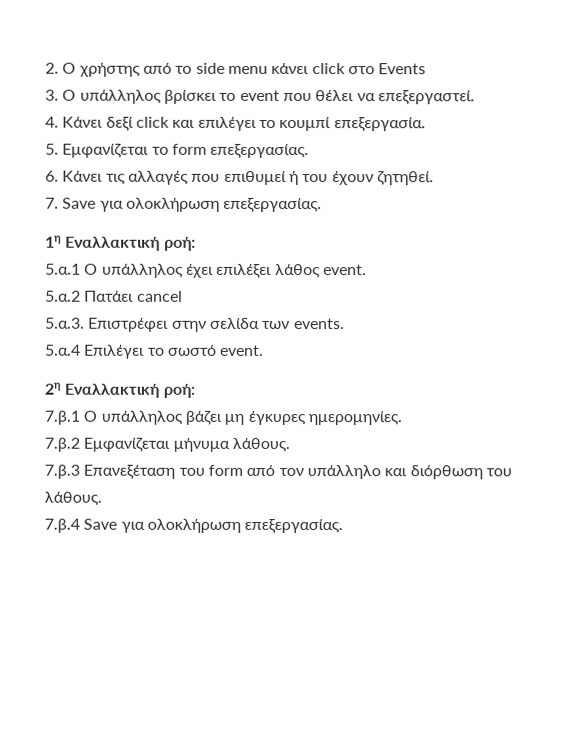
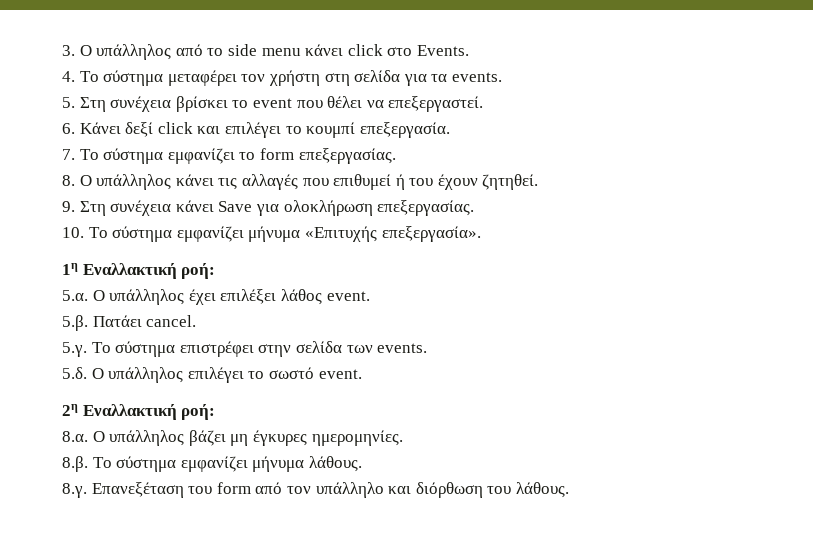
[45,62,141,77] 2. Ο χρήστης -> [62,44,172,60] 3. Ο υπάλληλος
[378,63,427,75] [45,89,162,104] Εvents // 3. Ο υπάλληλος -> [416,45,469,56] [62,70,502,86] [62,96,172,112] Εvents. // 4. Το σύστημα μεταφέρει τον χρήστη στη σελίδα για τα events. // 5. Στη συνέχεια
[45,116,59,128] 4. -> [62,123,75,134] 6.
[45,143,150,158] 5. Εμφανίζεται -> [62,148,235,164] 7. Το σύστημα εμφανίζει
[45,170,104,182] 6. Κάνει -> [62,174,214,190] 8. Ο υπάλληλος κάνει
[45,197,323,213] 7. Save για ολοκλήρωση επεξεργασίας. -> [62,200,475,216] [62,226,481,242] 9. Στη συνέχεια κάνει Save για ολοκλήρωση επεξεργασίας. // 10. Το σύστημα εμφανίζει μήνυμα «Επιτυχής επεξεργασία».
[45,263,81,275] 5.α.1 -> [62,290,88,301] 5.α.
[45,290,183,302] [45,317,170,332] 5.α.2 Πατάει cancel // 5.α.3. Επιστρέφει -> [62,315,197,331] [62,341,254,357] 5.β. Πατάει cancel. // 5.γ. Το σύστημα επιστρέφει
[45,344,146,359] 5.α.4 Επιλέγει -> [62,367,244,383] 5.δ. Ο υπάλληλος επιλέγει
[44,410,80,425] 7.β.1 -> [62,431,88,442] 8.α.
[44,437,171,452] 7.β.2 Εμφανίζεται -> [62,456,248,472] 8.β. Το σύστημα εμφανίζει
[44,464,80,479] 7.β.3 -> [62,483,87,498] 8.γ.
[44,518,344,534] // 7.β.4 Save για ολοκλήρωση επεξεργασίας. -> (569, 490) none

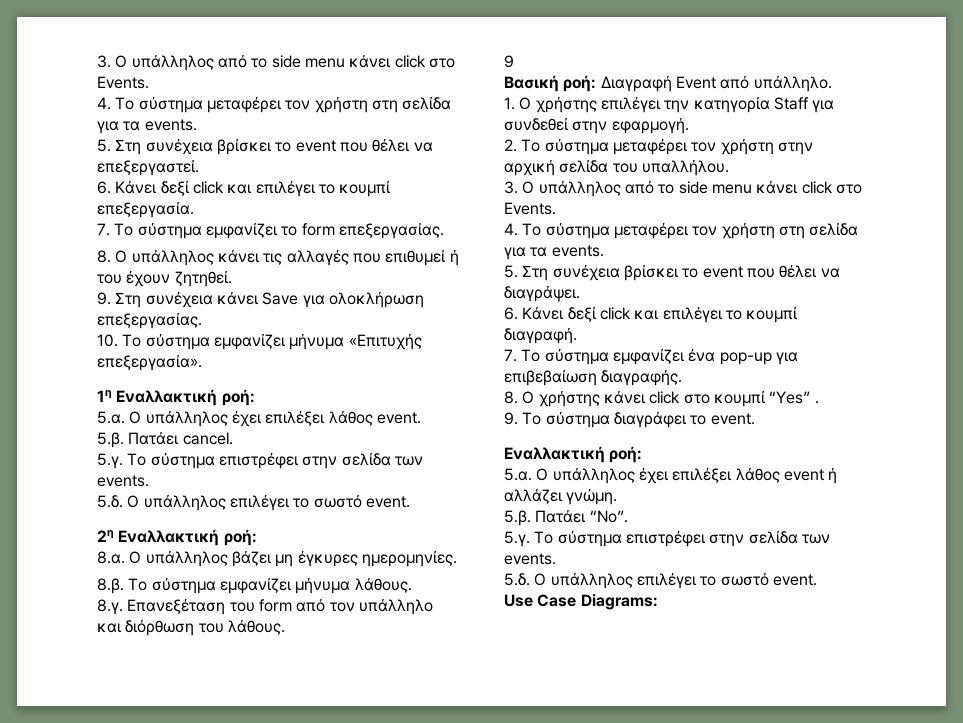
(569, 490) none -> [504,55,514,68] [504,75,832,92] [504,96,835,113] [504,117,689,134] [504,138,813,155] [504,159,729,176] [504,180,862,197] [504,202,556,215] [504,222,859,239] [504,245,604,260] [504,264,840,281] [504,285,580,302] [504,306,798,323] [504,327,577,344] [504,348,798,365] [504,369,683,386] [504,390,819,407] [504,411,755,428] [504,446,643,463] [504,467,838,484] [504,488,618,505] [504,509,628,526] [504,530,830,547] [504,553,556,565] [504,572,817,589] [504,594,658,610] // 9 // Βασική ροή: Διαγραφή Event από υπάλληλο. // 1. Ο χρήστης επιλέγει την κατηγορία Staff για συνδεθεί στην εφαρμογή. // 2. Το σύστημα μεταφέρει τον χρήστη στην αρχική σελίδα του υπαλλήλου. // 3. Ο υπάλληλος από το side menu κάνει click στο Εvents. // 4. Το σύστημα μεταφέρει τον χρήστη στη σελίδα για τα events. // 5. Στη συνέχεια βρίσκει το event που θέλει να διαγράψει. // 6. Κάνει δεξί click και επιλέγει το κουμπί διαγραφή. // 7. Το σύστημα εμφανίζει ένα pop-up για επιβεβαίωση διαγραφής. // 8. Ο χρήστης κάνει click στο κουμπί “Yes” . // 9. Το σύστημα διαγράφει το event. // Εναλλακτική ροή: // 5.α. Ο υπάλληλος έχει επιλέξει λάθος event ή αλλάζει γνώμη. // 5.β. Πατάει “No”. // 5.γ. Το σύστημα επιστρέφει στην σελίδα των events. // 5.δ. Ο υπάλληλος επιλέγει το σωστό event. // Use Case Diagrams:

